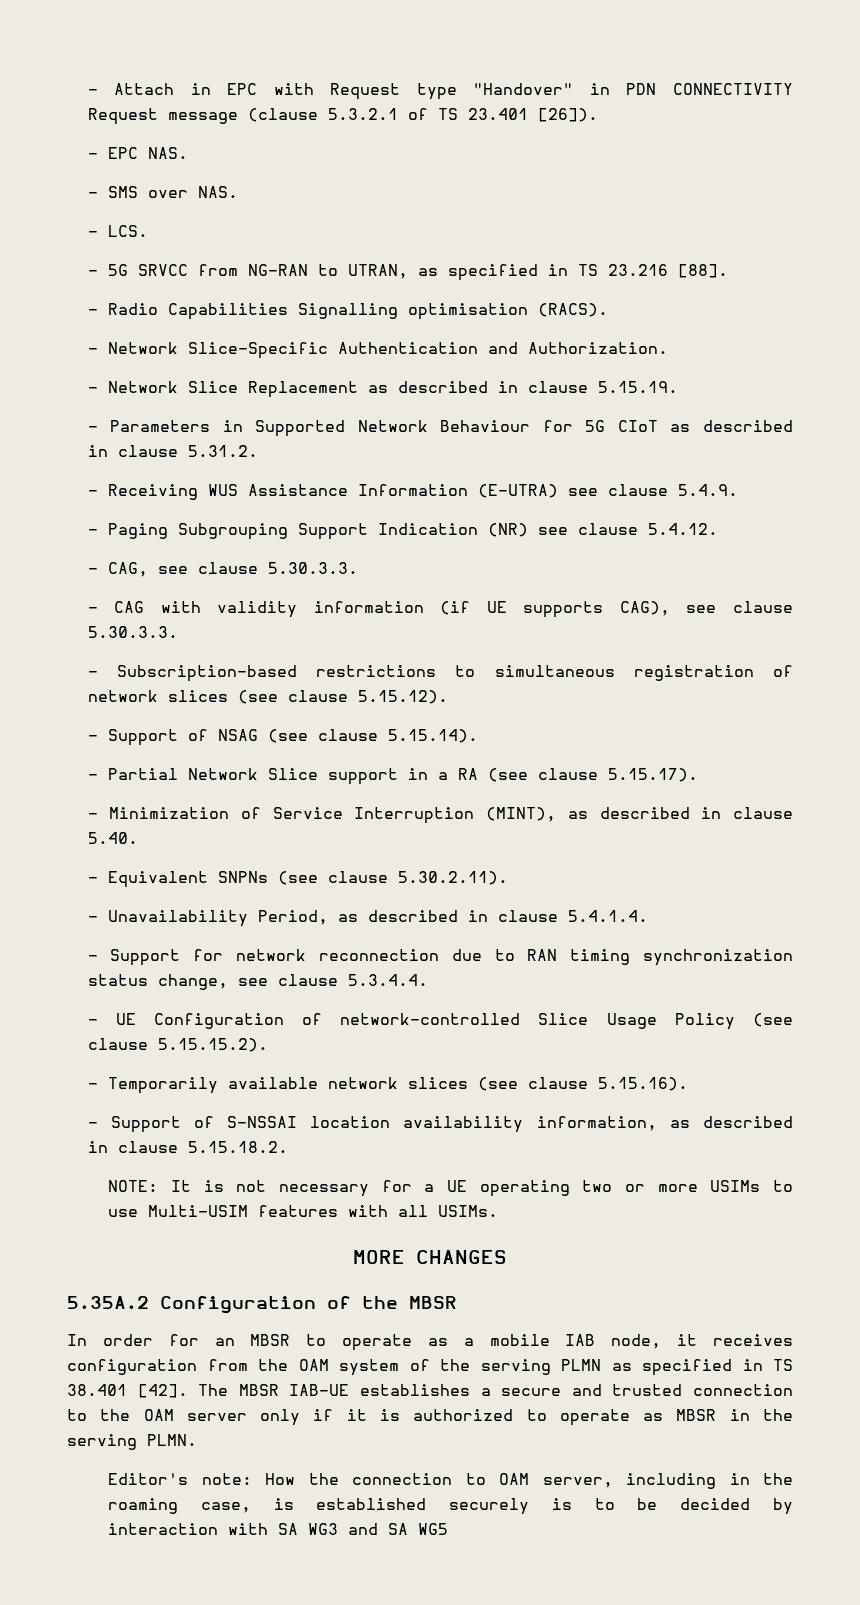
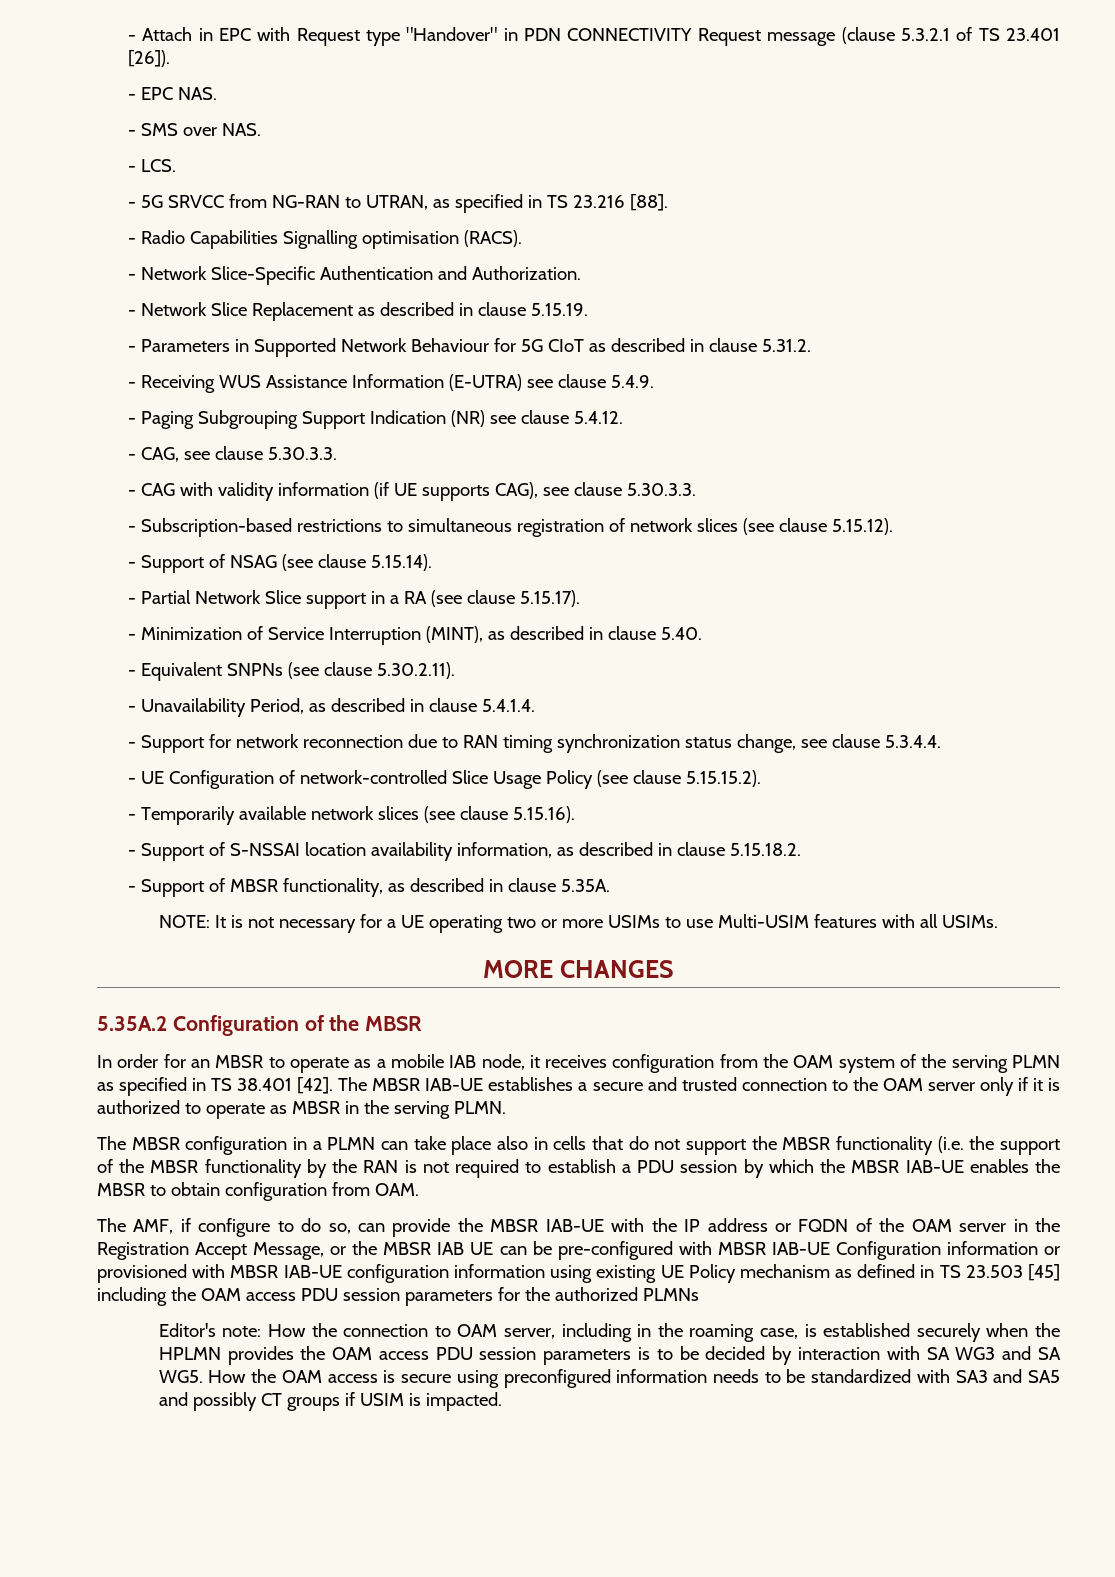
(288, 1147) none -> [127,878,610,897] // - Support of MBSR functionality, as described in clause 5.35A.
(197, 1440) none -> [97,1136,1060,1155] [97,1159,1060,1178] [97,1182,419,1201] [97,1218,1060,1237] [97,1241,1060,1260] [97,1264,1060,1283] [97,1287,699,1306] // The MBSR configuration in a PLMN can take place also in cells that do not support the MBSR functionality (i.e. the support of the MBSR functionality by the RAN is not required to establish a PDU session by which the MBSR IAB-UE enables the MBSR to obtain configuration from OAM. // The AMF, if configure to do so, can provide the MBSR IAB-UE with the IP address or FQDN of the OAM server in the Registration Accept Message, or the MBSR IAB UE can be pre-configured with MBSR IAB-UE Configuration information or provisioned with MBSR IAB-UE configuration information using existing UE Policy mechanism as defined in TS 23.503 [45] including the OAM access PDU session parameters for the authorized PLMNs
(530, 1506) none -> [986,1323,1060,1337] [158,1346,632,1365] when the HPLMN provides the OAM access PDU session parameters
[418,1523,449,1535] WG5 -> [158,1369,1060,1388] [158,1392,502,1411] WG5. How the OAM access is secure using preconfigured information needs to be standardized with SA3 and SA5 and possibly CT groups if USIM is impacted.

